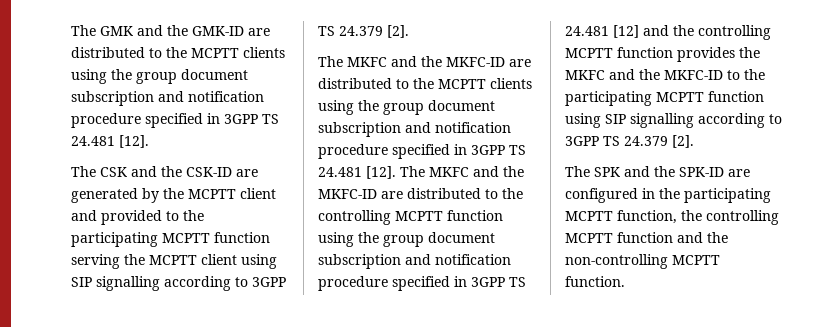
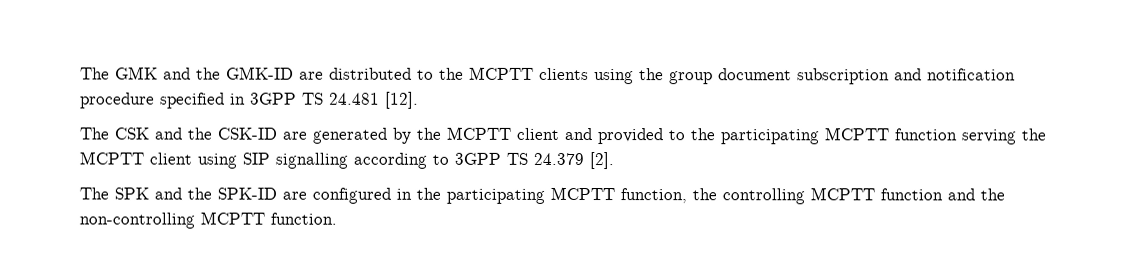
[318,56,531,67] [318,78,532,89] [318,100,495,115] [318,122,511,137] [318,144,526,159] [318,166,524,179] [318,188,523,199] [318,210,503,225] [318,232,495,247] [318,254,511,269] [318,276,526,291] [565,25,771,40] [565,47,760,62] [565,69,765,80] [565,91,764,106] [565,113,782,128] [565,135,694,148] // The MKFC and the MKFC-ID are distributed to the MCPTT clients using the group document subscription and notification procedure specified in 3GPP TS 24.481 [12]. The MKFC and the MKFC-ID are distributed to the controlling MCPTT function using the group document subscription and notification procedure specified in 3GPP TS 24.481 [12] and the controlling MCPTT function provides the MKFC and the MKFC-ID to the participating MCPTT function using SIP signalling according to 3GPP TS 24.379 [2]. -> (614, 161) none

